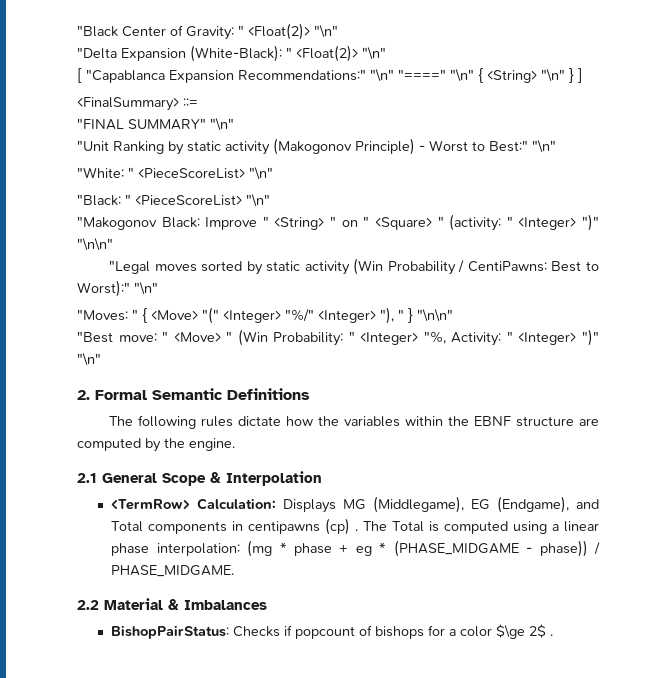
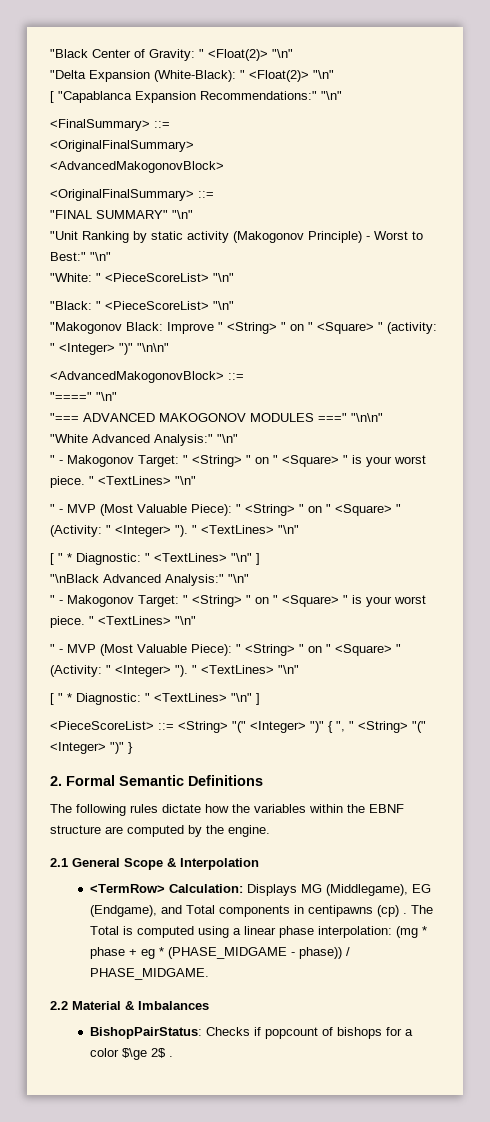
[398,68,583,83] [77,97,179,111] "====" "\n" { <String> "\n" } ] // <FinalSummary> -> [50,119,170,131] [50,140,194,152] [50,161,224,173] [50,189,194,201] // <FinalSummary> ::= // <OriginalFinalSummary> // <AdvancedMakogonovBlock> // <OriginalFinalSummary>
[109,258,600,275] [77,280,158,297] [77,307,453,324] [77,329,600,346] [77,353,101,366] "Legal moves sorted by static activity (Win Probability / CentiPawns: Best to Worst):" "\n" // "Moves: " { <Move> "(" <Integer> "%/" <Integer> "), " } "\n\n" // "Best move: " <Move> " (Win Probability: " <Integer> "%, Activity: " <Integer> ")" "\n" -> [50,371,244,383] [50,392,117,401] [50,413,383,422] [50,434,238,446] [50,455,426,467] [50,476,196,488] [50,504,401,516] [50,525,299,537] [50,553,260,565] [50,574,249,586] [50,595,426,607] [50,616,196,628] [50,644,401,656] [50,665,299,677] [50,693,260,705] [50,721,426,733] [50,742,133,754] <AdvancedMakogonovBlock> ::= // "====" "\n" // "=== ADVANCED MAKOGONOV MODULES ===" "\n\n" // "White Advanced Analysis:" "\n" // " - Makogonov Target: " <String> " on " <Square> " is your worst piece. " <TextLines> "\n" // " - MVP (Most Valuable Piece): " <String> " on " <Square> " (Activity: " <Integer> "). " <TextLines> "\n" // [ " * Diagnostic: " <TextLines> "\n" ] // "\nBlack Advanced Analysis:" "\n" // " - Makogonov Target: " <String> " on " <Square> " is your worst piece. " <TextLines> "\n" // " - MVP (Most Valuable Piece): " <String> " on " <Square> " (Activity: " <Integer> "). " <TextLines> "\n" // [ " * Diagnostic: " <TextLines> "\n" ] // <PieceScoreList> ::= <String> "(" <Integer> ")" { ", " <String> "(" <Integer> ")" }

